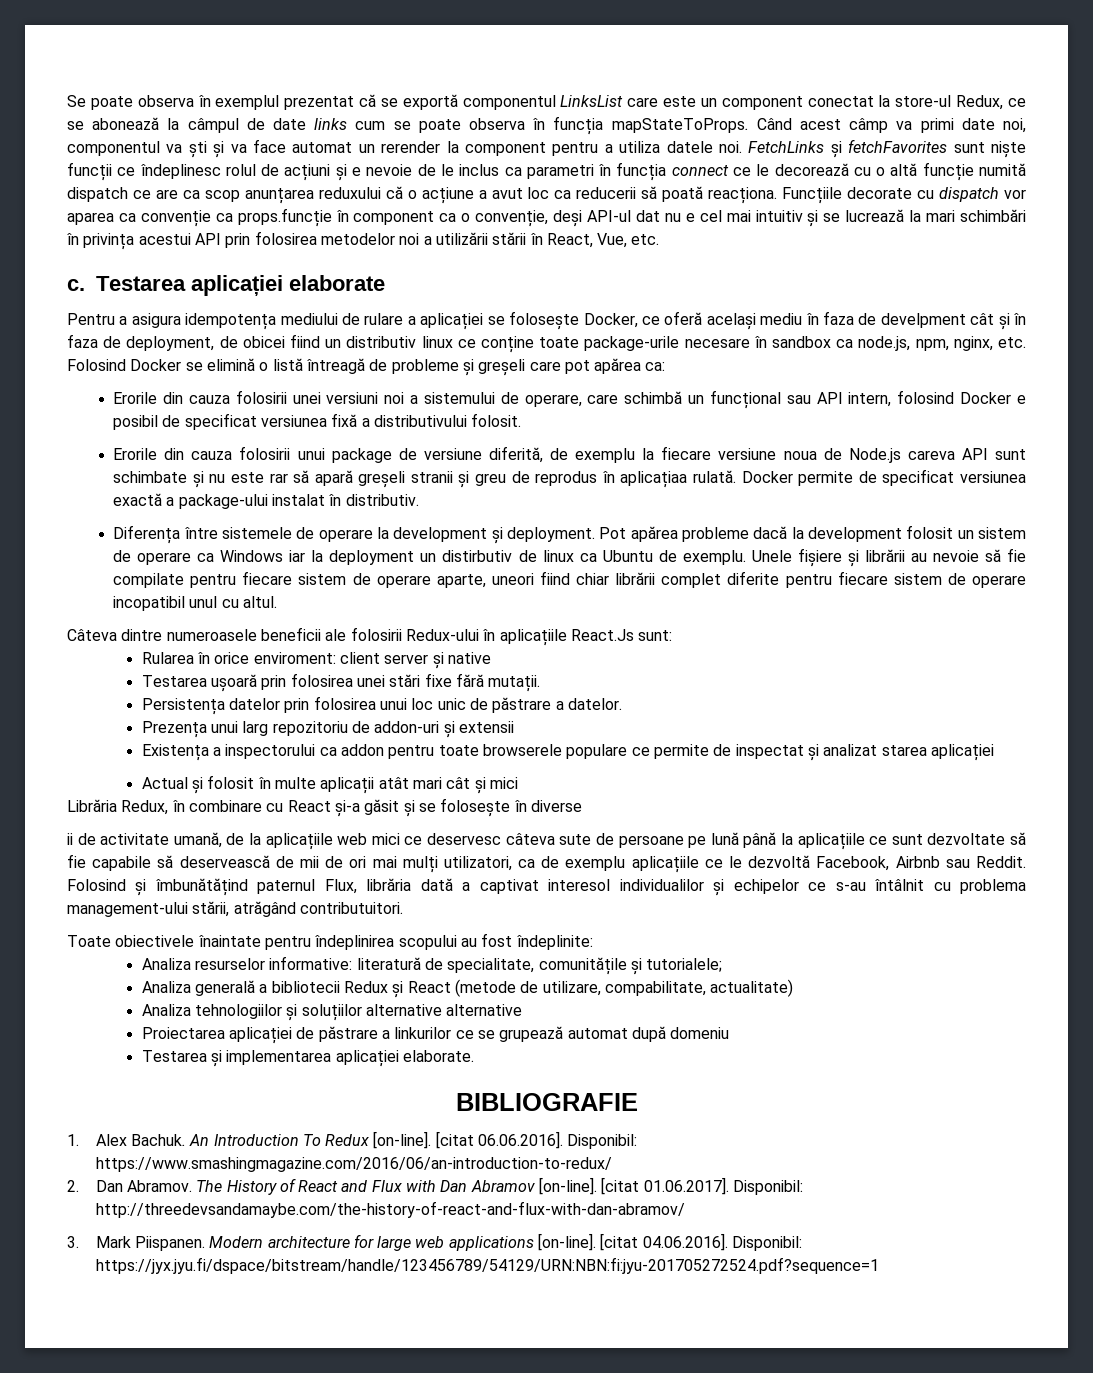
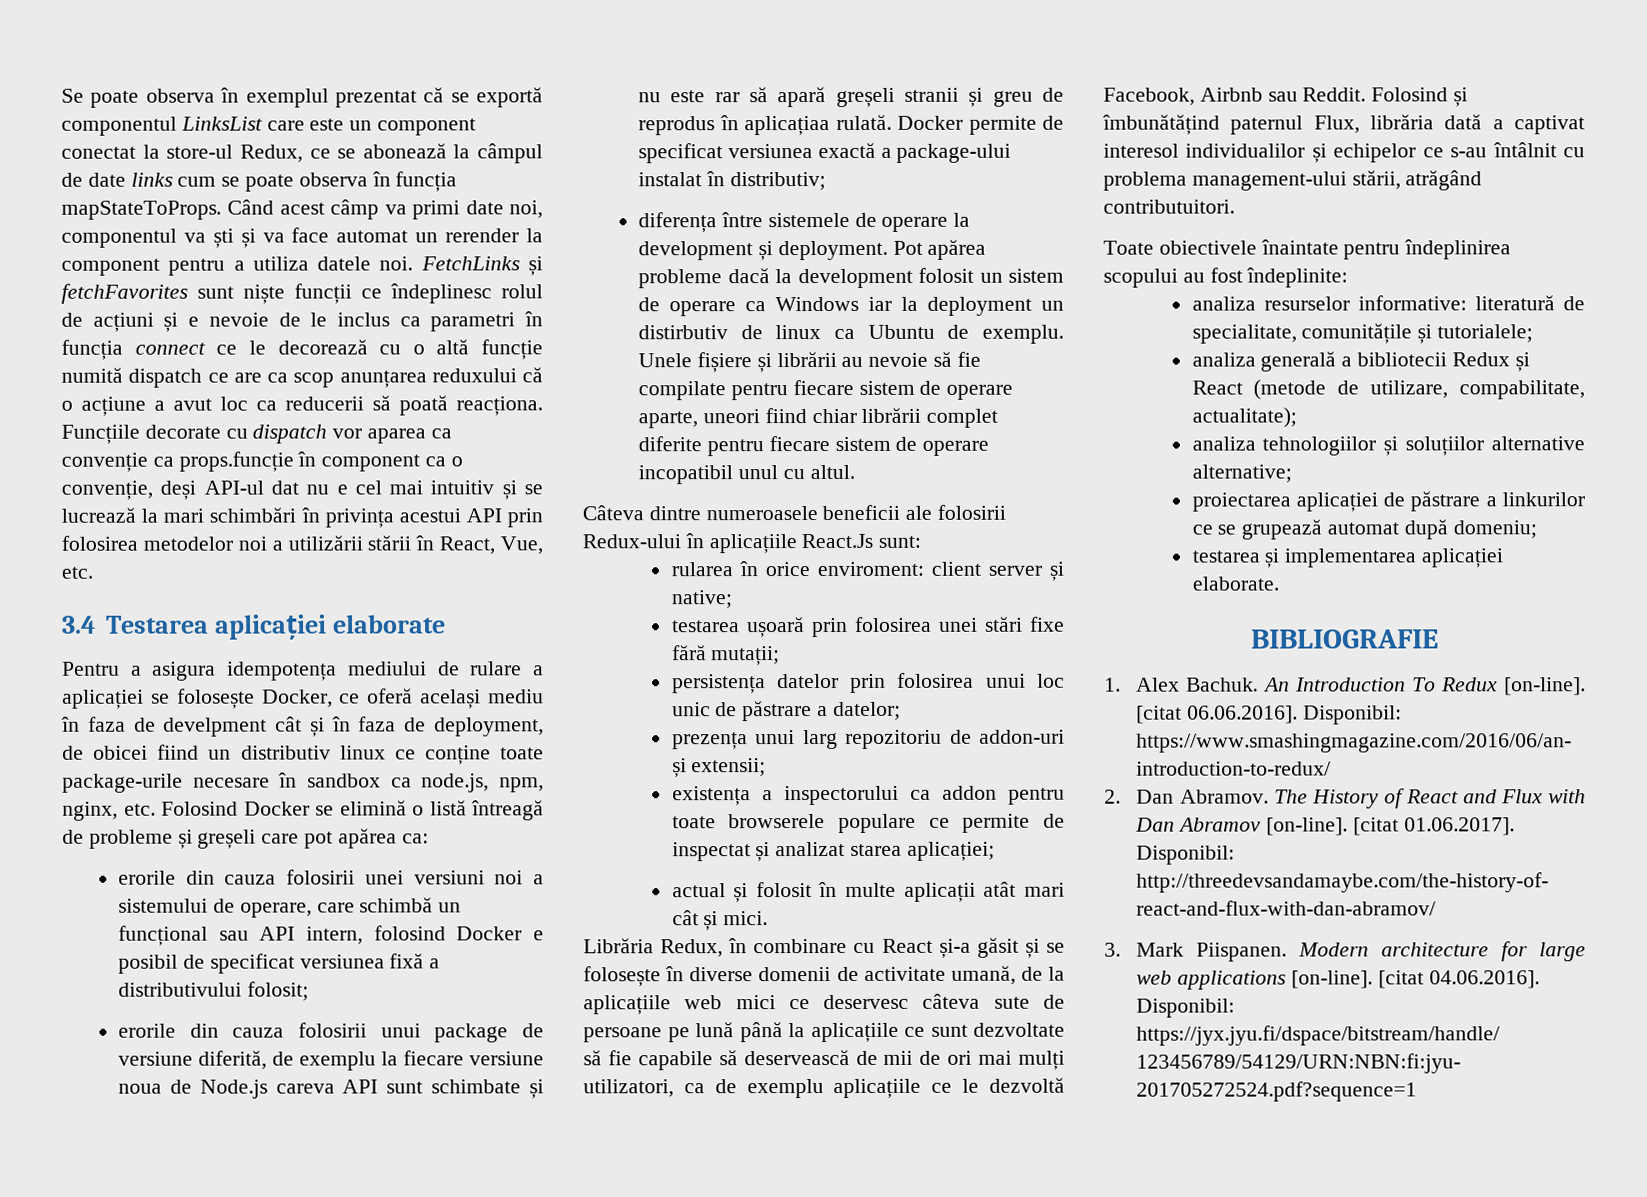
[67,279,85,291] c. -> [62,615,96,634] 3.4
[113,392,158,404] Erorile -> [118,870,177,885] erorile
[471,413,522,427] [113,448,158,460] folosit. // Erorile -> [246,981,309,1001] [118,1023,177,1038] folosit; // erorile
[345,494,419,506] [113,525,181,544] distributiv. // Diferența -> [729,171,826,191] [638,212,718,233] distributiv; // diferența
[141,652,194,664] Rularea -> [670,562,733,577] rularea
[447,652,491,664] [141,675,207,687] native // Testarea -> [670,590,733,609] [671,620,740,633] native; // testarea
[488,675,541,692] [141,698,225,715] mutații. // Persistența -> [711,646,781,666] [671,674,766,694] mutații; // persistența
[567,698,622,710] [141,721,207,738] datelor. // Prezența -> [832,701,901,720] [671,732,748,750] datelor; // prezența
[458,721,514,733] [141,744,209,761] extensii // Existența -> [691,758,767,777] [671,786,751,806] extensii; // existența
[930,744,994,761] [141,777,188,789] aplicației // Actual -> [906,841,995,861] [671,883,726,898] aplicației; // actual
[489,777,518,789] mici -> [723,911,769,926] mici.
[67,833,73,845] // ii -> [758,966,832,982] domenii
[141,958,191,970] Analiza -> [1191,296,1256,311] analiza
[141,981,191,993] Analiza -> [1191,352,1256,367] analiza
[710,979,794,997] [141,1004,191,1016] actualitate) // Analiza -> [1191,407,1297,428] [1191,436,1256,451] actualitate); // analiza
[446,1004,523,1016] [141,1027,225,1039] alternative // Proiectarea -> [1191,464,1292,483] [1191,492,1291,512] alternative; // proiectarea
[670,1027,730,1039] [141,1050,207,1062] domeniu // Testarea -> [1452,520,1537,539] [1191,550,1260,563] domeniu; // testarea

